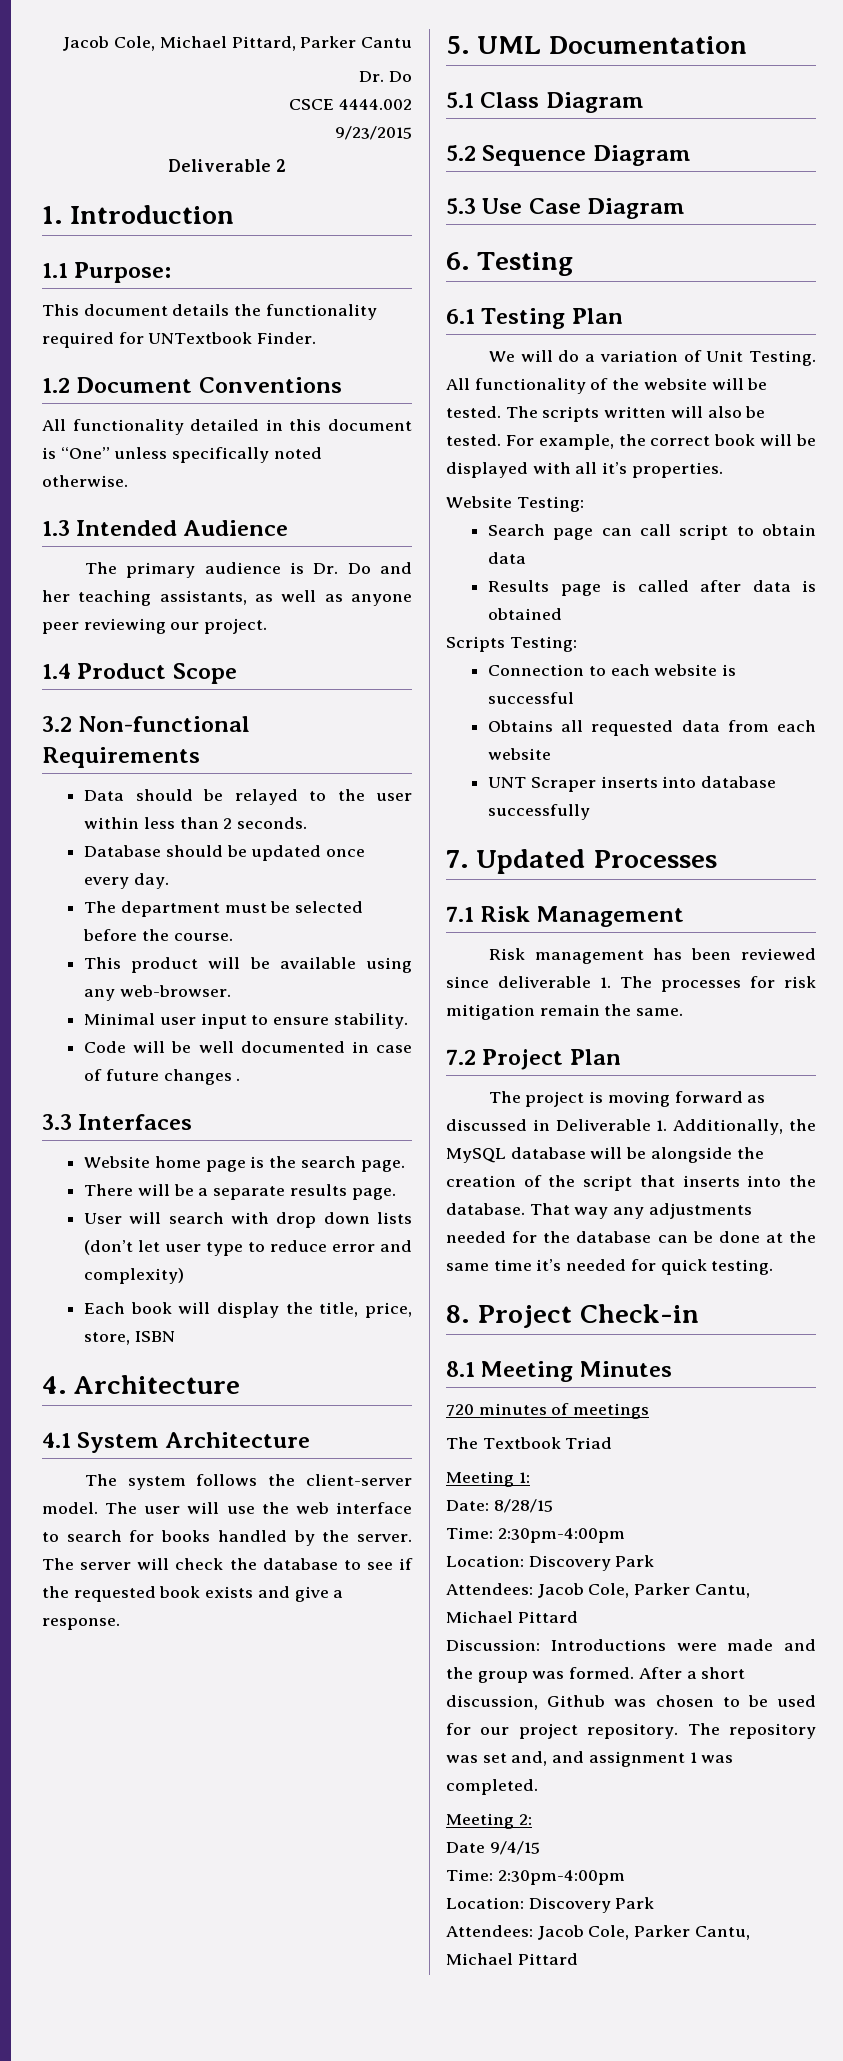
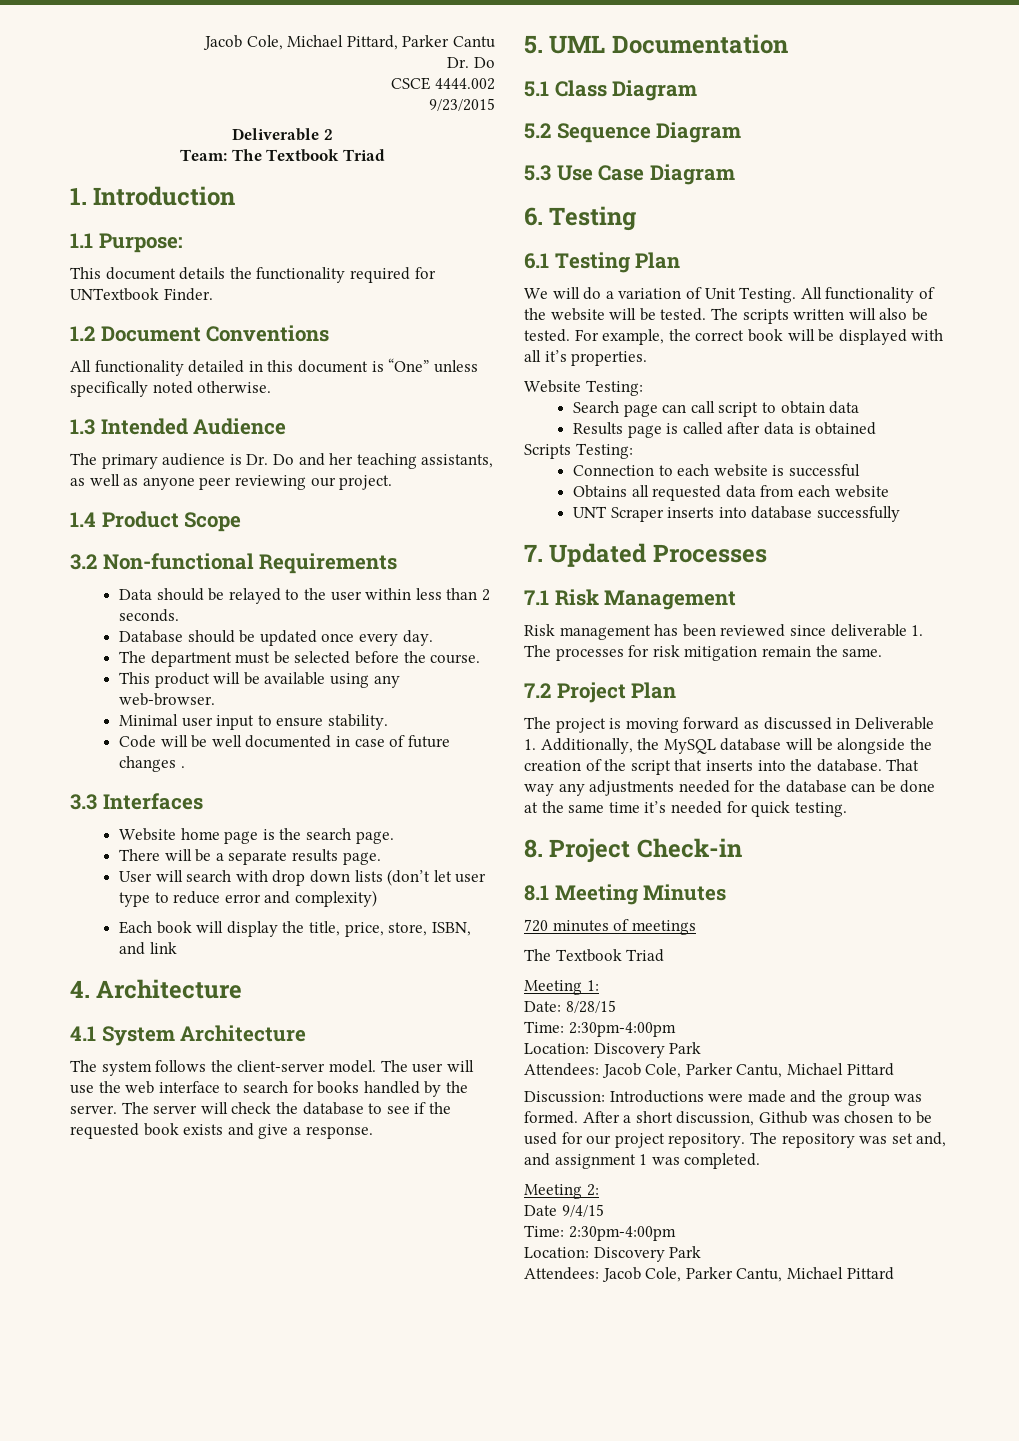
(286, 165) none -> [180,149,385,162] // Team: The Textbook Triad
[134,1331,175,1342] ISBN -> [431,922,471,936] [118,942,177,955] ISBN, and link

